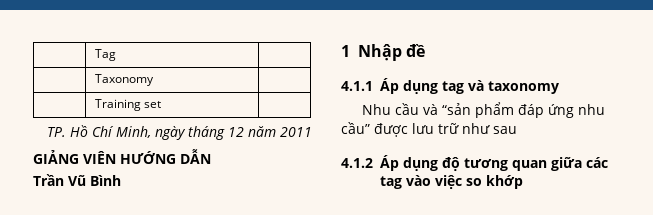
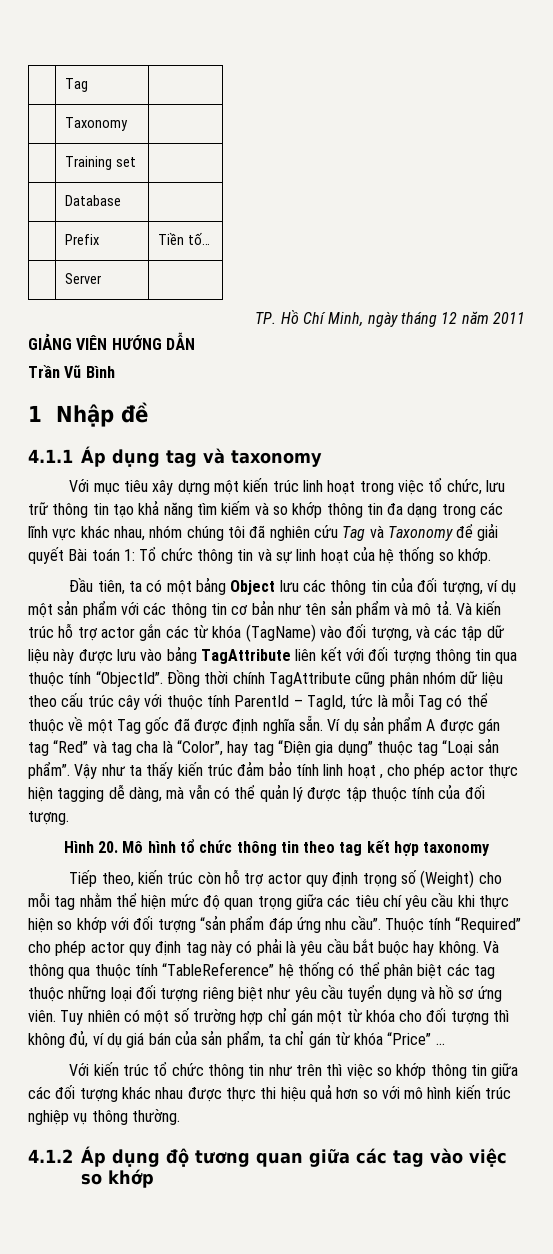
(162, 104) none -> [64,195,121,206] [64,234,99,245] [157,232,210,245] [64,273,101,284] // | Database | // | Prefix | Tiền tố… // | Server |
[361,103,438,115] Nhu cầu và -> [69,477,505,495] [28,500,504,518] [28,523,499,541] [28,546,492,564] [69,577,517,595] [28,600,502,618] [28,623,505,642] [28,646,518,664] [28,670,503,687] [28,692,488,710] [28,715,501,734] [28,738,499,756] [28,761,519,779] [28,784,485,802] [28,811,69,825] [63,839,491,856] [69,869,502,888] [28,892,510,910] [28,916,196,933] Với mục tiêu xây dựng một kiến trúc linh hoạt trong việc tổ chức, lưu trữ thông tin tạo khả năng tìm kiếm và so khớp thông tin đa dạng trong các lĩnh vực khác nhau, nhóm chúng tôi đã nghiên cứu Tag và Taxonomy để giải quyết Bài toán 1: Tổ chức thông tin và sự linh hoạt của hệ thống so khớp. // Đầu tiên, ta có một bảng Object lưu các thông tin của đối tượng, ví dụ một sản phẩm với các thông tin cơ bản như tên sản phẩm và mô tả. Và kiến trúc hỗ trợ actor gắn các từ khóa (TagName) vào đối tượng, và các tập dữ liệu này được lưu vào bảng TagAttribute liên kết với đối tượng thông tin qua thuộc tính “ObjectId”. Đồng thời chính TagAttribute cũng phân nhóm dữ liệu theo cấu trúc cây với thuộc tính ParentId – TagId, tức là mỗi Tag có thể thuộc về một Tag gốc đã được định nghĩa sẵn. Ví dụ sản phẩm A được gán tag “Red” và tag cha là “Color”, hay tag “Điện gia dụng” thuộc tag “Loại sản phẩm”. Vậy như ta thấy kiến trúc đảm bảo tính linh hoạt , cho phép actor thực hiện tagging dễ dàng, mà vẫn có thể quản lý được tập thuộc tính của đối tượng. // Hình 20. Mô hình tổ chức thông tin theo tag kết hợp taxonomy // Tiếp theo, kiến trúc còn hỗ trợ actor quy định trọng số (Weight) cho mỗi tag nhằm thể hiện mức độ quan trọng giữa các tiêu chí yêu cầu khi thực hiện so khớp với đối tượng
[341,122,517,137] cầu” được lưu trữ như sau -> [350,916,522,933] [28,938,500,956] [28,961,495,979] [28,984,502,1002] [28,1007,510,1025] [28,1030,445,1048] [69,1061,519,1079] [28,1084,512,1102] [28,1109,180,1125] cầu”. Thuộc tính “Required” cho phép actor quy định tag này có phải là yêu cầu bắt buộc hay không. Và thông qua thuộc tính “TableReference” hệ thống có thể phân biệt các tag thuộc những loại đối tượng riêng biệt như yêu cầu tuyển dụng và hồ sơ ứng viên. Tuy nhiên có một số trường hợp chỉ gán một từ khóa cho đối tượng thì không đủ, ví dụ giá bán của sản phẩm, ta chỉ gán từ khóa “Price” … // Với kiến trúc tổ chức thông tin như trên thì việc so khớp thông tin giữa các đối tượng khác nhau được thực thi hiệu quả hơn so với mô hình kiến trúc nghiệp vụ thông thường.

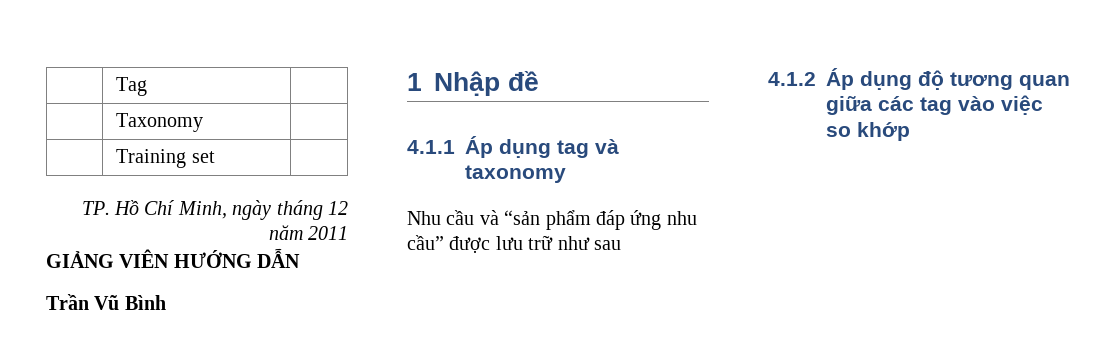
[64,195,121,206] [64,234,99,245] [157,232,210,245] [64,273,101,284] // | Database | // | Prefix | Tiền tố… // | Server | -> (215, 157) none
[69,477,505,495] [28,500,504,518] [28,523,499,541] [28,546,492,564] [69,577,517,595] [28,600,502,618] [28,623,505,642] [28,646,518,664] [28,670,503,687] [28,692,488,710] [28,715,501,734] [28,738,499,756] [28,761,519,779] [28,784,485,802] [28,811,69,825] [63,839,491,856] [69,869,502,888] [28,892,510,910] [28,916,196,933] Với mục tiêu xây dựng một kiến trúc linh hoạt trong việc tổ chức, lưu trữ thông tin tạo khả năng tìm kiếm và so khớp thông tin đa dạng trong các lĩnh vực khác nhau, nhóm chúng tôi đã nghiên cứu Tag và Taxonomy để giải quyết Bài toán 1: Tổ chức thông tin và sự linh hoạt của hệ thống so khớp. // Đầu tiên, ta có một bảng Object lưu các thông tin của đối tượng, ví dụ một sản phẩm với các thông tin cơ bản như tên sản phẩm và mô tả. Và kiến trúc hỗ trợ actor gắn các từ khóa (TagName) vào đối tượng, và các tập dữ liệu này được lưu vào bảng TagAttribute liên kết với đối tượng thông tin qua thuộc tính “ObjectId”. Đồng thời chính TagAttribute cũng phân nhóm dữ liệu theo cấu trúc cây với thuộc tính ParentId – TagId, tức là mỗi Tag có thể thuộc về một Tag gốc đã được định nghĩa sẵn. Ví dụ sản phẩm A được gán tag “Red” và tag cha là “Color”, hay tag “Điện gia dụng” thuộc tag “Loại sản phẩm”. Vậy như ta thấy kiến trúc đảm bảo tính linh hoạt , cho phép actor thực hiện tagging dễ dàng, mà vẫn có thể quản lý được tập thuộc tính của đối tượng. // Hình 20. Mô hình tổ chức thông tin theo tag kết hợp taxonomy // Tiếp theo, kiến trúc còn hỗ trợ actor quy định trọng số (Weight) cho mỗi tag nhằm thể hiện mức độ quan trọng giữa các tiêu chí yêu cầu khi thực hiện so khớp với đối tượng -> [407,210,499,225] Nhu cầu và
[350,916,522,933] [28,938,500,956] [28,961,495,979] [28,984,502,1002] [28,1007,510,1025] [28,1030,445,1048] [69,1061,519,1079] [28,1084,512,1102] [28,1109,180,1125] cầu”. Thuộc tính “Required” cho phép actor quy định tag này có phải là yêu cầu bắt buộc hay không. Và thông qua thuộc tính “TableReference” hệ thống có thể phân biệt các tag thuộc những loại đối tượng riêng biệt như yêu cầu tuyển dụng và hồ sơ ứng viên. Tuy nhiên có một số trường hợp chỉ gán một từ khóa cho đối tượng thì không đủ, ví dụ giá bán của sản phẩm, ta chỉ gán từ khóa “Price” … // Với kiến trúc tổ chức thông tin như trên thì việc so khớp thông tin giữa các đối tượng khác nhau được thực thi hiệu quả hơn so với mô hình kiến trúc nghiệp vụ thông thường. -> [407,235,621,253] cầu” được lưu trữ như sau

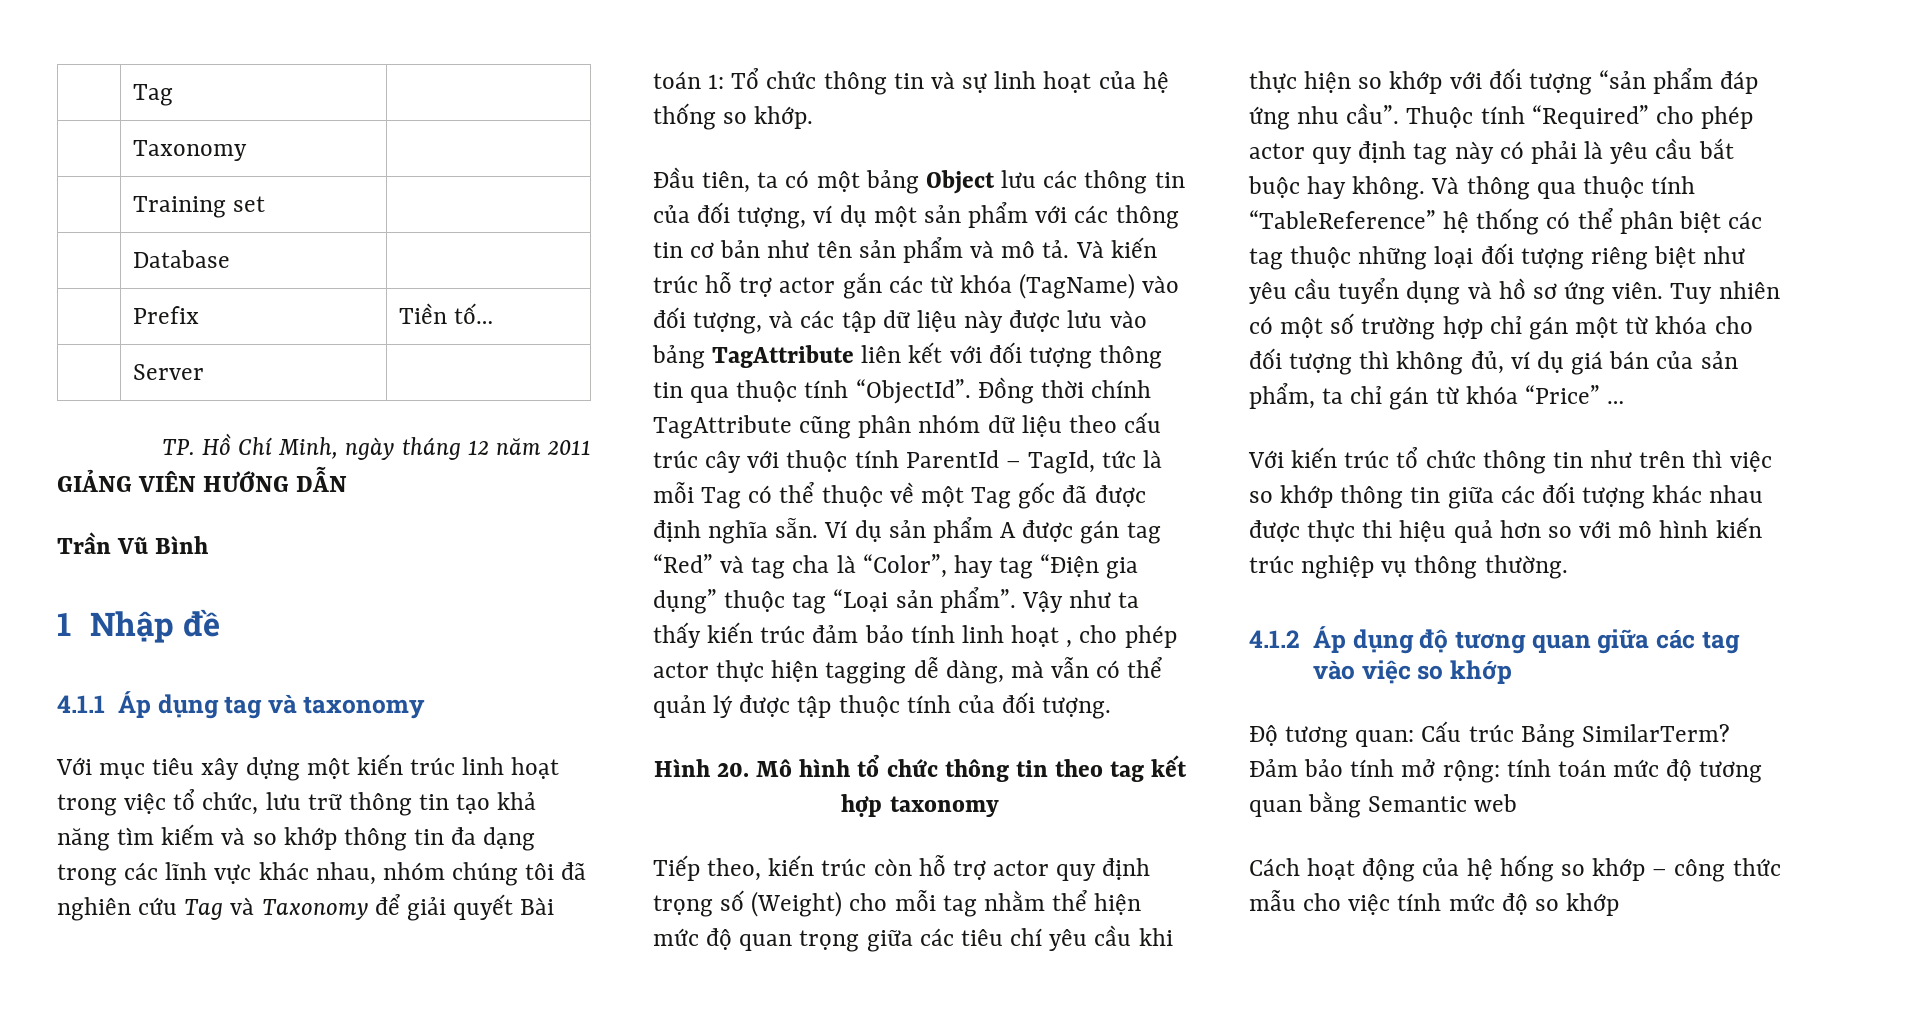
(215, 157) none -> [132,250,230,268] [132,306,199,324] [398,303,493,324] [132,364,204,380] // | Database | // | Prefix | Tiền tố… // | Server |
[407,210,499,225] Nhu cầu và -> [56,754,560,781] [57,789,537,816] [57,824,536,851] [57,862,587,886] [57,894,555,921] [653,68,1169,95] [653,103,814,130] [653,167,1185,194] [653,202,1179,229] [653,237,1157,263] [653,272,1180,299] [653,307,1147,334] [652,342,1163,369] [653,377,1152,404] [653,412,1162,439] [653,450,1163,474] [653,482,1146,509] [653,517,1161,544] [653,554,1139,579] [653,587,1140,614] [653,622,1177,648] [653,657,1163,684] [653,692,1112,719] [653,754,1188,782] [841,794,999,817] [653,855,1151,881] [653,890,1142,917] [653,925,1173,952] [1249,68,1592,95] Với mục tiêu xây dựng một kiến trúc linh hoạt trong việc tổ chức, lưu trữ thông tin tạo khả năng tìm kiếm và so khớp thông tin đa dạng trong các lĩnh vực khác nhau, nhóm chúng tôi đã nghiên cứu Tag và Taxonomy để giải quyết Bài toán 1: Tổ chức thông tin và sự linh hoạt của hệ thống so khớp. // Đầu tiên, ta có một bảng Object lưu các thông tin của đối tượng, ví dụ một sản phẩm với các thông tin cơ bản như tên sản phẩm và mô tả. Và kiến trúc hỗ trợ actor gắn các từ khóa (TagName) vào đối tượng, và các tập dữ liệu này được lưu vào bảng TagAttribute liên kết với đối tượng thông tin qua thuộc tính “ObjectId”. Đồng thời chính TagAttribute cũng phân nhóm dữ liệu theo cấu trúc cây với thuộc tính ParentId – TagId, tức là mỗi Tag có thể thuộc về một Tag gốc đã được định nghĩa sẵn. Ví dụ sản phẩm A được gán tag “Red” và tag cha là “Color”, hay tag “Điện gia dụng” thuộc tag “Loại sản phẩm”. Vậy như ta thấy kiến trúc đảm bảo tính linh hoạt , cho phép actor thực hiện tagging dễ dàng, mà vẫn có thể quản lý được tập thuộc tính của đối tượng. // Hình 20. Mô hình tổ chức thông tin theo tag kết hợp taxonomy // Tiếp theo, kiến trúc còn hỗ trợ actor quy định trọng số (Weight) cho mỗi tag nhằm thể hiện mức độ quan trọng giữa các tiêu chí yêu cầu khi thực hiện so khớp với đối tượng
[407,235,621,253] cầu” được lưu trữ như sau -> [1346,103,1754,129] [1249,138,1734,165] [1248,176,1696,200] [1249,208,1763,235] [1249,243,1746,270] [1249,278,1780,305] [1249,313,1753,340] [1249,348,1738,375] [1249,383,1625,410] [1248,447,1772,474] [1249,482,1764,509] [1249,517,1762,543] [1249,555,1568,579] cầu”. Thuộc tính “Required” cho phép actor quy định tag này có phải là yêu cầu bắt buộc hay không. Và thông qua thuộc tính “TableReference” hệ thống có thể phân biệt các tag thuộc những loại đối tượng riêng biệt như yêu cầu tuyển dụng và hồ sơ ứng viên. Tuy nhiên có một số trường hợp chỉ gán một từ khóa cho đối tượng thì không đủ, ví dụ giá bán của sản phẩm, ta chỉ gán từ khóa “Price” … // Với kiến trúc tổ chức thông tin như trên thì việc so khớp thông tin giữa các đối tượng khác nhau được thực thi hiệu quả hơn so với mô hình kiến trúc nghiệp vụ thông thường.
(910, 131) none -> [1249,721,1730,748] [1249,759,1763,783] [1249,791,1518,818] [1249,855,1781,882] [1249,890,1620,916] // Độ tương quan: Cấu trúc Bảng SimilarTerm? Đảm bảo tính mở rộng: tính toán mức độ tương quan bằng Semantic web // Cách hoạt động của hệ hống so khớp – công thức mẫu cho việc tính mức độ so khớp

